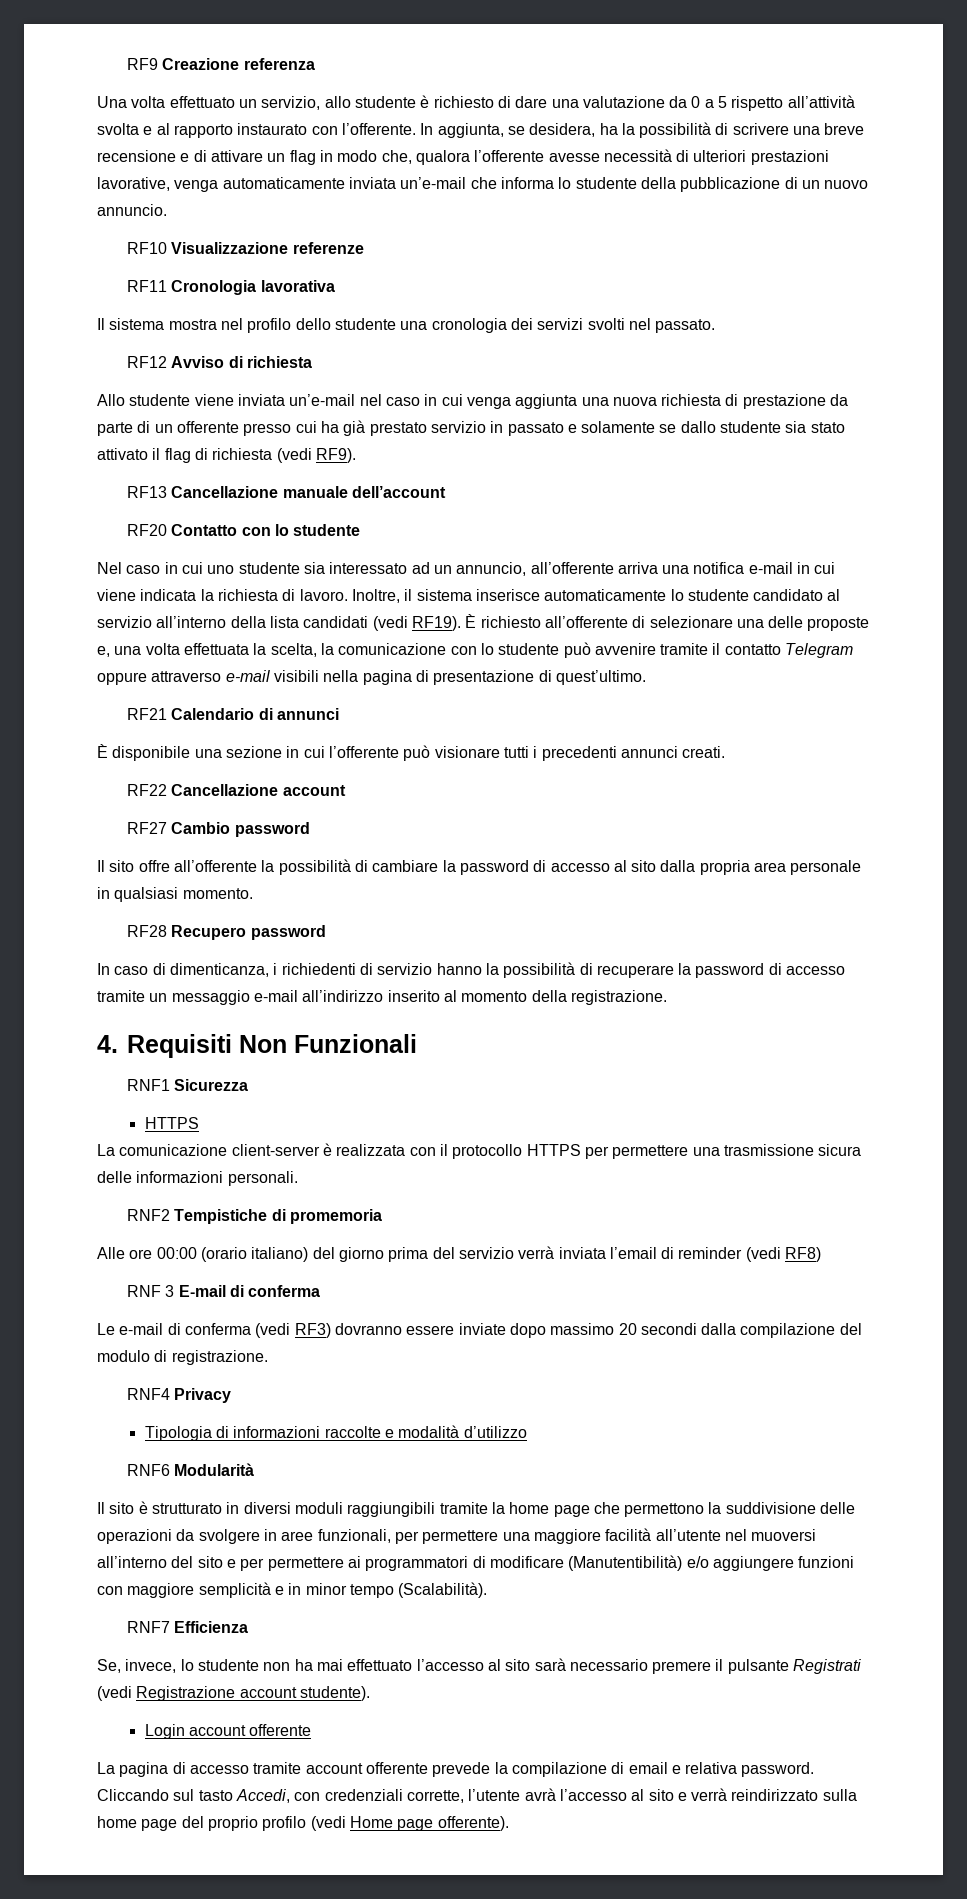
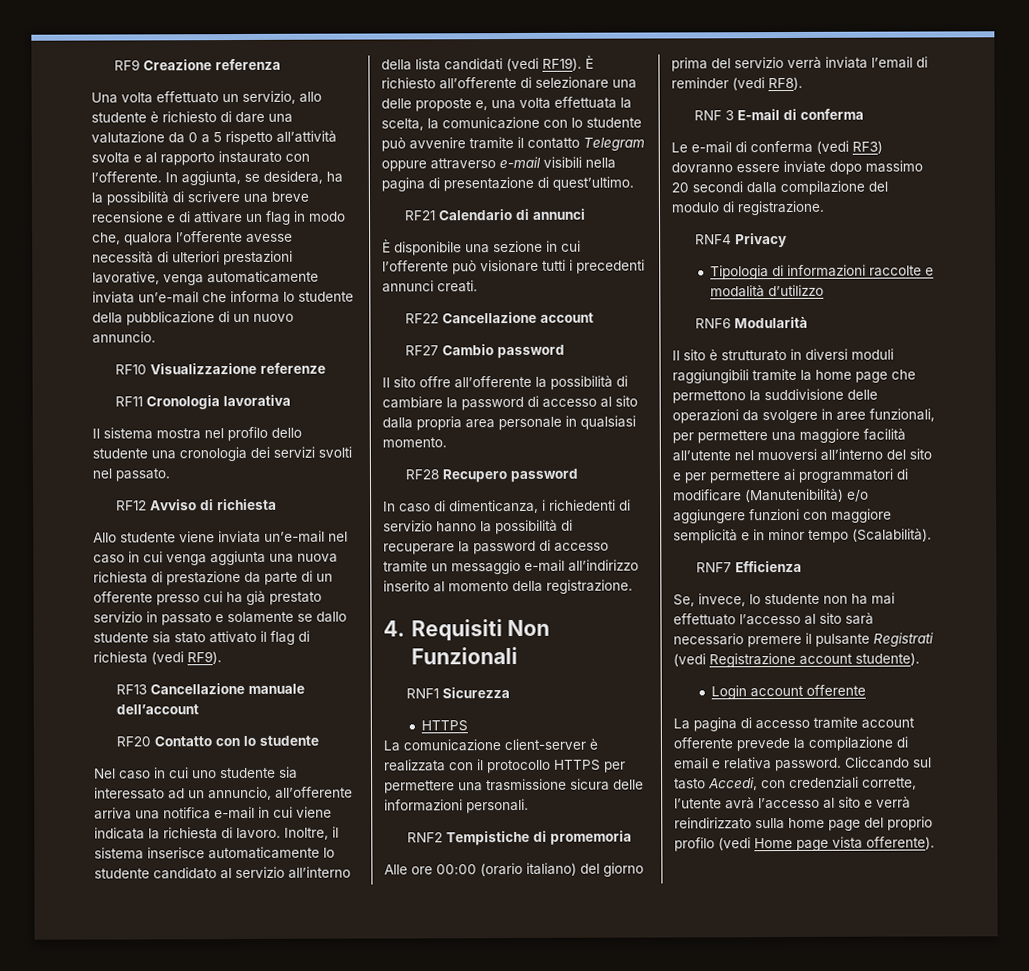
[785,1247,822,1262] RF8) -> [768,76,803,91] RF8).
[568,1555,683,1571] (Manutentibilità) -> [745,488,844,503] (Manutenibilità)
(434, 1825) none -> [832,836,863,849] vista

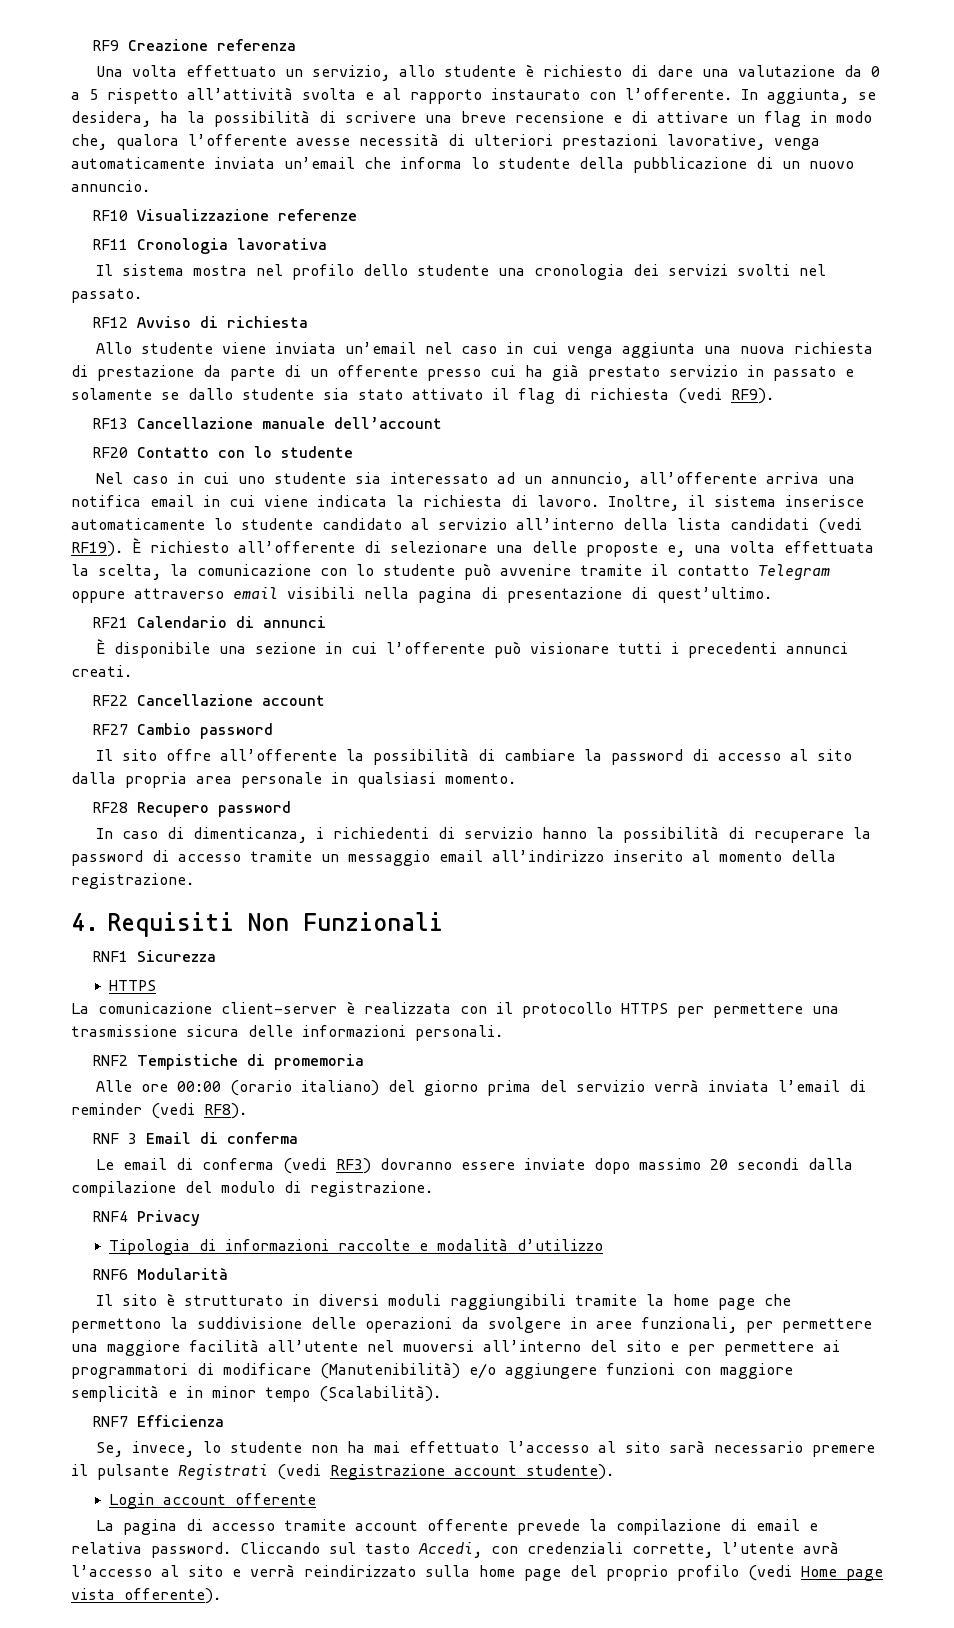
[138,291,199,304] un’e-mail -> [284,157,355,169] un’email
[264,530,325,543] un’e-mail -> [344,342,416,354] un’email
[214,806,255,820] e-mail -> [150,495,194,507] email
[499,156,541,169] e-mail -> [233,587,278,599] email
[524,559,565,572] e-mail -> [439,850,483,862] email
[737,109,781,121] E-mail -> [145,1132,191,1144] Email
[691,141,732,154] e-mail -> [122,1158,167,1170] email

